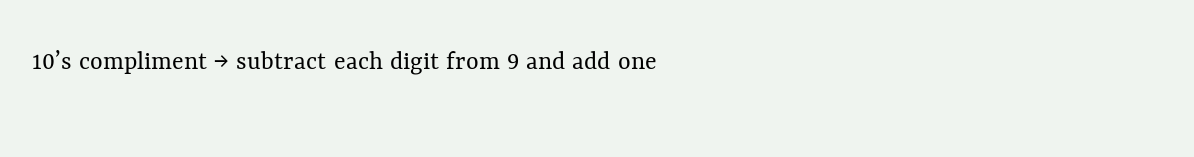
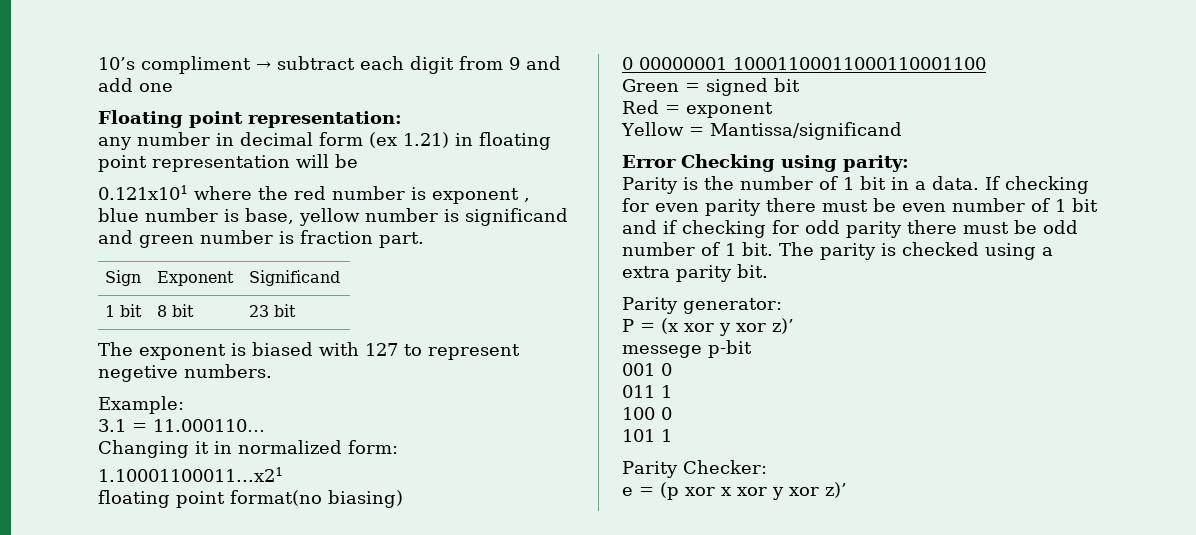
(657, 63) none -> [98,110,402,128] [98,132,551,150] [98,154,358,172] [98,185,530,204] [98,208,568,226] [98,230,424,248] [105,270,142,286] [157,271,235,286] [249,270,341,286] [105,304,143,317] [157,304,195,317] [249,304,297,317] [98,342,520,360] [98,364,272,382] [98,396,184,414] [98,419,265,432] [98,440,398,458] [98,467,283,482] [98,490,403,508] [622,57,986,70] [622,78,800,96] [622,100,773,118] [621,122,902,140] [622,154,909,172] [622,176,1089,194] [622,198,1098,216] [622,220,1078,238] [622,242,1053,260] [622,264,768,282] [622,297,782,314] [622,318,794,336] [622,340,752,358] [622,363,672,376] [622,385,672,398] [622,407,672,420] [622,429,672,442] [622,460,767,478] [622,482,847,500] // Floating point representation: // any number in decimal form (ex 1.21) in floating point representation will be // 0.121x101 where the red number is exponent , blue number is base, yellow number is significand and green number is fraction part. // Sign | Exponent | Significand // 1 bit | 8 bit | 23 bit // The exponent is biased with 127 to represent negetive numbers. // Example: // 3.1 = 11.000110… // Changing it in normalized form: // 1.10001100011...x21 // floating point format(no biasing) // 0 00000001 10001100011000110001100 // Green = signed bit // Red = exponent // Yellow = Mantissa/significand // Error Checking using parity: // Parity is the number of 1 bit in a data. If checking for even parity there must be even number of 1 bit and if checking for odd parity there must be odd number of 1 bit. The parity is checked using a extra parity bit. // Parity generator: // P = (x xor y xor z)’ // messege p-bit // 001 0 // 011 1 // 100 0 // 101 1 // Parity Checker: // e = (p xor x xor y xor z)’

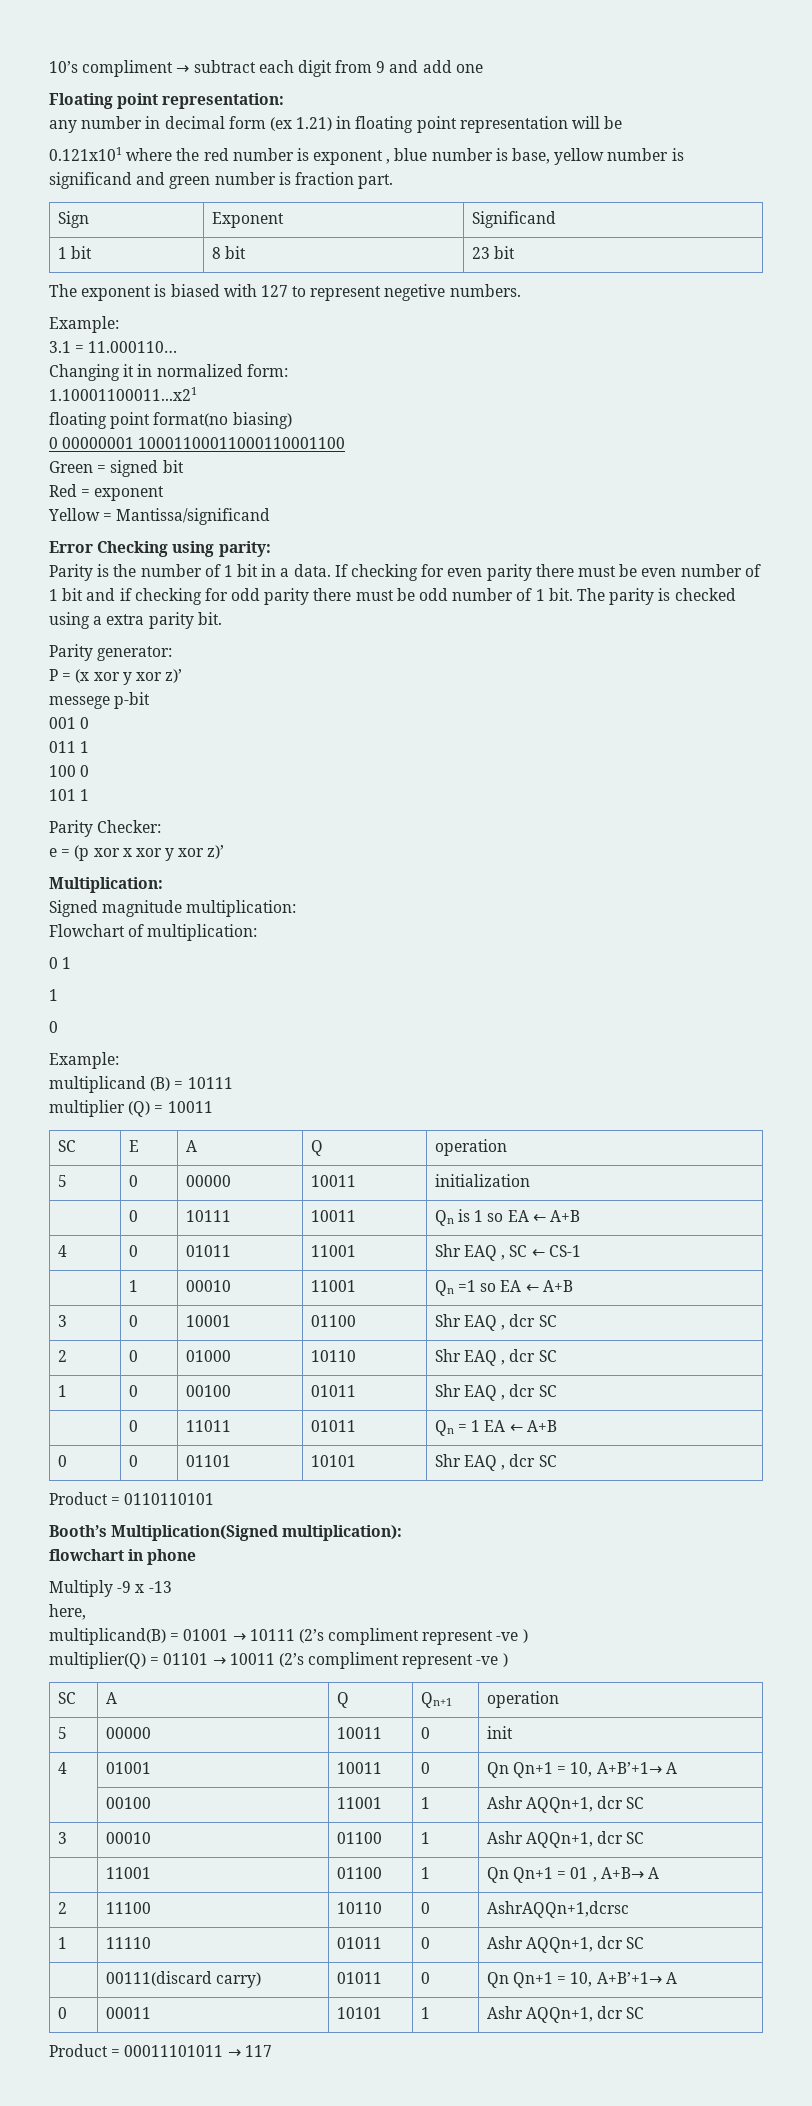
(847, 490) none -> [49,877,163,893] [49,900,297,917] [49,924,258,941] [49,957,72,969] [49,989,58,1001] [49,1021,58,1033] [49,1052,119,1069] [49,1076,233,1093] [49,1100,213,1117] [57,1140,76,1152] [128,1140,139,1152] [185,1140,197,1152] [310,1140,323,1156] [434,1139,507,1156] [57,1175,67,1187] [128,1175,138,1187] [185,1175,231,1187] [310,1175,356,1187] [434,1174,530,1187] [128,1210,138,1222] [185,1210,231,1222] [310,1210,356,1222] [434,1209,581,1226] [57,1245,67,1257] [128,1245,138,1257] [185,1245,231,1257] [310,1245,356,1257] [434,1244,581,1261] [128,1280,138,1292] [185,1280,231,1292] [310,1280,356,1292] [434,1280,573,1296] [57,1315,67,1327] [128,1315,138,1327] [185,1315,231,1327] [310,1315,356,1327] [434,1314,557,1331] [57,1350,67,1362] [128,1350,138,1362] [185,1350,231,1362] [310,1350,356,1362] [434,1349,557,1366] [57,1385,67,1397] [128,1385,138,1397] [185,1385,231,1397] [310,1385,356,1397] [434,1384,557,1401] [128,1420,138,1432] [185,1420,231,1432] [310,1420,356,1432] [434,1420,557,1436] [57,1455,67,1467] [128,1455,138,1467] [185,1455,231,1467] [310,1455,356,1467] [434,1454,557,1471] [49,1492,215,1505] [49,1525,403,1541] [49,1549,197,1565] [49,1580,172,1597] [49,1604,86,1620] [49,1628,528,1645] [49,1652,508,1669] [57,1692,76,1704] [105,1692,117,1704] [336,1692,349,1708] [420,1692,452,1708] [486,1691,559,1708] [57,1727,67,1739] [105,1727,151,1739] [336,1727,382,1739] [420,1727,430,1739] [486,1726,513,1739] [57,1762,67,1774] [105,1762,151,1774] [336,1762,382,1774] [420,1762,430,1774] [486,1762,677,1778] [105,1797,151,1809] [336,1797,382,1809] [420,1797,430,1809] [486,1796,645,1813] [57,1832,67,1844] [105,1832,151,1844] [336,1832,382,1844] [420,1832,430,1844] [486,1831,645,1848] [105,1867,151,1879] [336,1867,382,1879] [420,1867,430,1879] [486,1867,660,1883] [57,1902,67,1914] [105,1902,151,1914] [336,1902,382,1914] [420,1902,430,1914] [486,1901,629,1918] [57,1937,67,1949] [105,1937,151,1949] [336,1937,382,1949] [420,1937,430,1949] [486,1936,645,1953] [105,1971,262,1988] [336,1972,382,1984] [420,1972,430,1984] [486,1972,677,1988] [57,2007,67,2019] [105,2007,151,2019] [336,2007,382,2019] [420,2007,430,2019] [486,2006,645,2023] [49,2044,272,2057] // Multiplication: // Signed magnitude multiplication: // Flowchart of multiplication: // 0 1 // 1 // 0 // Example: // multiplicand (B) = 10111 // multiplier (Q) = 10011 // SC | E | A | Q | operation // 5 | 0 | 00000 | 10011 | initialization // | 0 | 10111 | 10011 | Qn is 1 so EA ← A+B // 4 | 0 | 01011 | 11001 | Shr EAQ , SC ← CS-1 // | 1 | 00010 | 11001 | Qn =1 so EA ← A+B // 3 | 0 | 10001 | 01100 | Shr EAQ , dcr SC // 2 | 0 | 01000 | 10110 | Shr EAQ , dcr SC // 1 | 0 | 00100 | 01011 | Shr EAQ , dcr SC // | 0 | 11011 | 01011 | Qn = 1 EA ← A+B // 0 | 0 | 01101 | 10101 | Shr EAQ , dcr SC // Product = 0110110101 // Booth’s Multiplication(Signed multiplication): // flowchart in phone // Multiply -9 x -13 // here, // multiplicand(B) = 01001 → 10111 (2’s compliment represent -ve ) // multiplier(Q) = 01101 → 10011 (2’s compliment represent -ve ) // SC | A | Q | Qn+1 | operation // 5 | 00000 | 10011 | 0 | init // 4 | 01001 | 10011 | 0 | Qn Qn+1 = 10, A+B’+1→ A // | 00100 | 11001 | 1 | Ashr AQQn+1, dcr SC // 3 | 00010 | 01100 | 1 | Ashr AQQn+1, dcr SC // | 11001 | 01100 | 1 | Qn Qn+1 = 01 , A+B→ A // 2 | 11100 | 10110 | 0 | AshrAQQn+1,dcrsc // 1 | 11110 | 01011 | 0 | Ashr AQQn+1, dcr SC // | 00111(discard carry) | 01011 | 0 | Qn Qn+1 = 10, A+B’+1→ A // 0 | 00011 | 10101 | 1 | Ashr AQQn+1, dcr SC // Product = 00011101011 → 117

